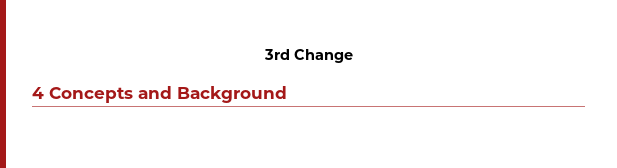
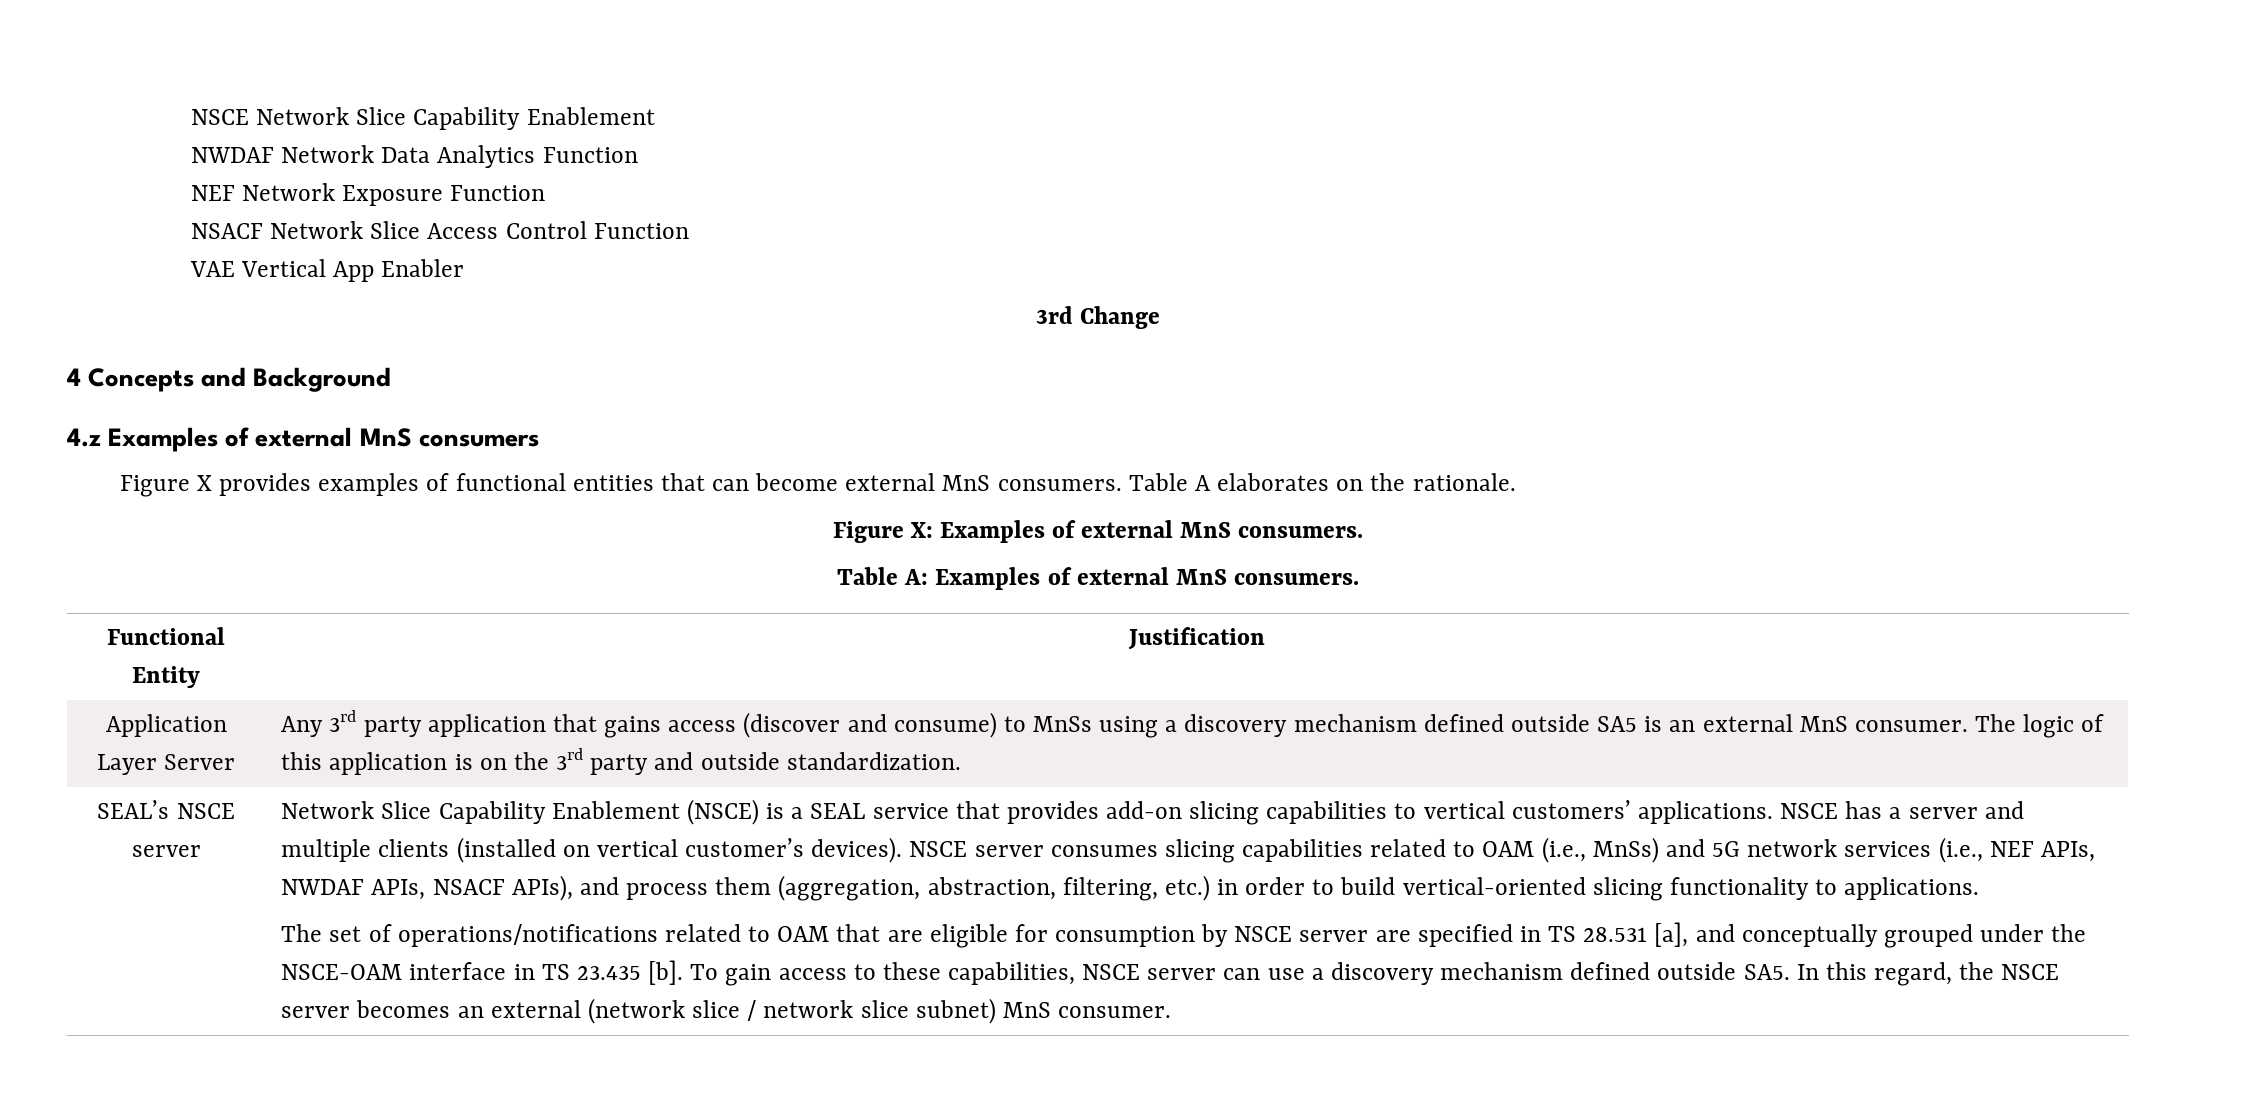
(263, 54) none -> [190,107,655,130] [190,145,638,168] [190,183,546,206] [190,221,689,239] [189,259,465,282] NSCE Network Slice Capability Enablement // NWDAF Network Data Analytics Function // NEF Network Exposure Function // NSACF Network Slice Access Control Function // VAE Vertical App Enabler //
(287, 94) none -> [67,427,539,452] [119,473,1516,497] [832,520,1364,543] [837,567,1359,590] [107,627,225,645] [132,666,200,688] [1127,627,1265,650] [105,714,227,737] [96,754,236,775] [281,710,2105,738] [281,748,961,775] [97,800,235,819] [131,845,201,857] [281,799,2024,825] [281,837,2095,863] [281,875,1980,901] [281,922,2087,948] [281,960,2060,986] [281,998,1171,1024] // 4.z Examples of external MnS consumers // Figure X provides examples of functional entities that can become external MnS consumers. Table A elaborates on the rationale. // Figure X: Examples of external MnS consumers. // Table A: Examples of external MnS consumers. // Functional Entity | Justification // Application Layer Server | Any 3rd party application that gains access (discover and consume) to MnSs using a discovery mechanism defined outside SA5 is an external MnS consumer. The logic of this application is on the 3rd party and outside standardization. // SEAL’s NSCE server | Network Slice Capability Enablement (NSCE) is a SEAL service that provides add-on slicing capabilities to vertical customers’ applications. NSCE has a server and multiple clients (installed on vertical customer’s devices). NSCE server consumes slicing capabilities related to OAM (i.e., MnSs) and 5G network services (i.e., NEF APIs, NWDAF APIs, NSACF APIs), and process them (aggregation, abstraction, filtering, etc.) in order to build vertical-oriented slicing functionality to applications. // The set of operations/notifications related to OAM that are eligible for consumption by NSCE server are specified in TS 28.531 [a], and conceptually grouped under the NSCE-OAM interface in TS 23.435 [b]. To gain access to these capabilities, NSCE server can use a discovery mechanism defined outside SA5. In this regard, the NSCE server becomes an external (network slice / network slice subnet) MnS consumer.

